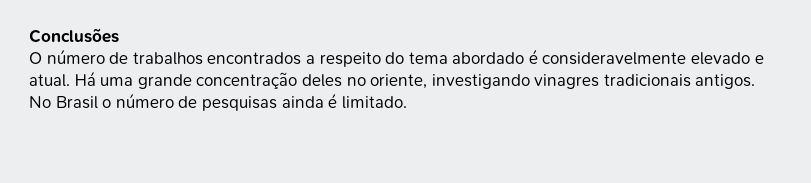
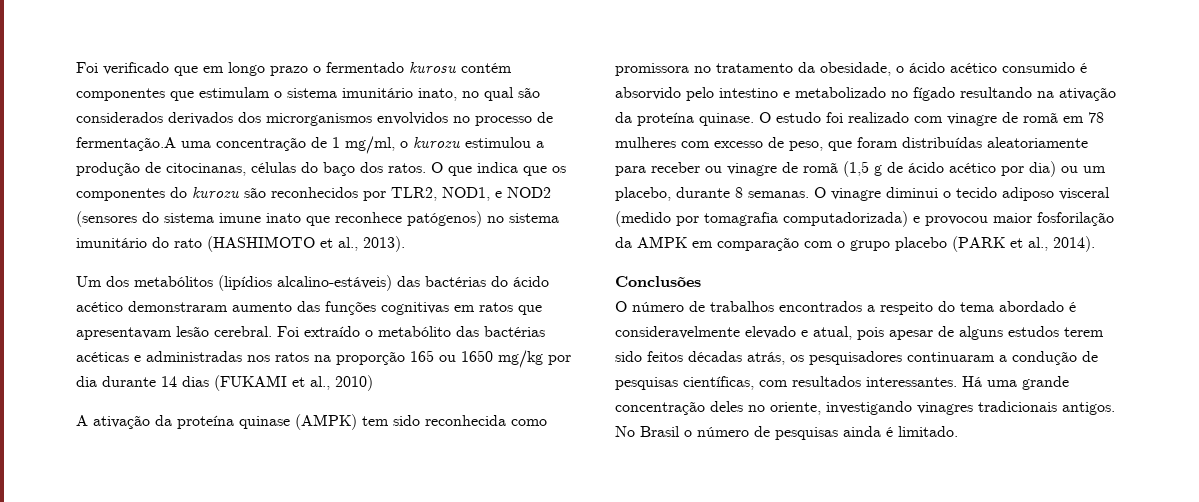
(29, 35) none -> [76,62,512,76] [76,87,540,101] [76,112,553,126] [76,136,544,154] [76,162,566,176] [76,187,551,201] [76,211,559,227] [76,236,405,252] [76,275,549,291] [76,301,542,315] [76,326,545,340] [76,350,571,368] [76,375,373,391] [76,414,547,430] [615,62,1087,76] [615,87,1116,101] [615,112,1104,126] [615,137,1088,151] [615,161,1106,177] [615,187,1110,201] [615,211,1114,227] [615,236,1095,252] Foi verificado que em longo prazo o fermentado kurosu contém componentes que estimulam o sistema imunitário inato, no qual são considerados derivados dos microrganismos envolvidos no processo de fermentação.A uma concentração de 1 mg/ml, o kurozu estimulou a produção de citocinanas, células do baço dos ratos. O que indica que os componentes do kurozu são reconhecidos por TLR2, NOD1, e NOD2 (sensores do sistema imune inato que reconhece patógenos) no sistema imunitário do rato (HASHIMOTO et al., 2013). // Um dos metabólitos (lipídios alcalino-estáveis) das bactérias do ácido acético demonstraram aumento das funções cognitivas em ratos que apresentavam lesão cerebral. Foi extraído o metabólito das bactérias acéticas e administradas nos ratos na proporção 165 ou 1650 mg/kg por dia durante 14 dias (FUKAMI et al., 2010) // A ativação da proteína quinase (AMPK) tem sido reconhecida como promissora no tratamento da obesidade, o ácido acético consumido é absorvido pelo intestino e metabolizado no fígado resultando na ativação da proteína quinase. O estudo foi realizado com vinagre de romã em 78 mulheres com excesso de peso, que foram distribuídas aleatoriamente para receber ou vinagre de romã (1,5 g de ácido acético por dia) ou um placebo, durante 8 semanas. O vinagre diminui o tecido adiposo visceral (medido por tomagrafia computadorizada) e provocou maior fosforilação da AMPK em comparação com o grupo placebo (PARK et al., 2014). //
[29,74,70,87] atual. -> [813,326,1104,340] [615,351,1098,365] [615,376,957,390] atual, pois apesar de alguns estudos terem sido feitos décadas atrás, os pesquisadores continuaram a condução de pesquisas científicas, com resultados interessantes.

